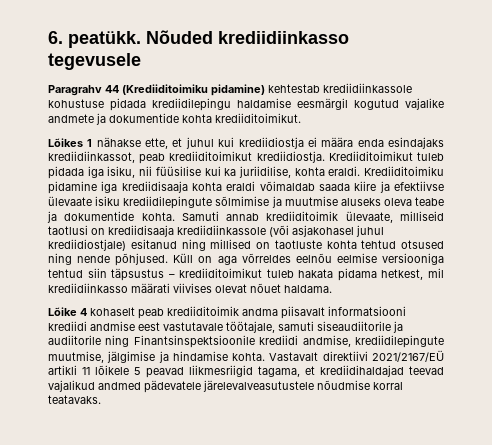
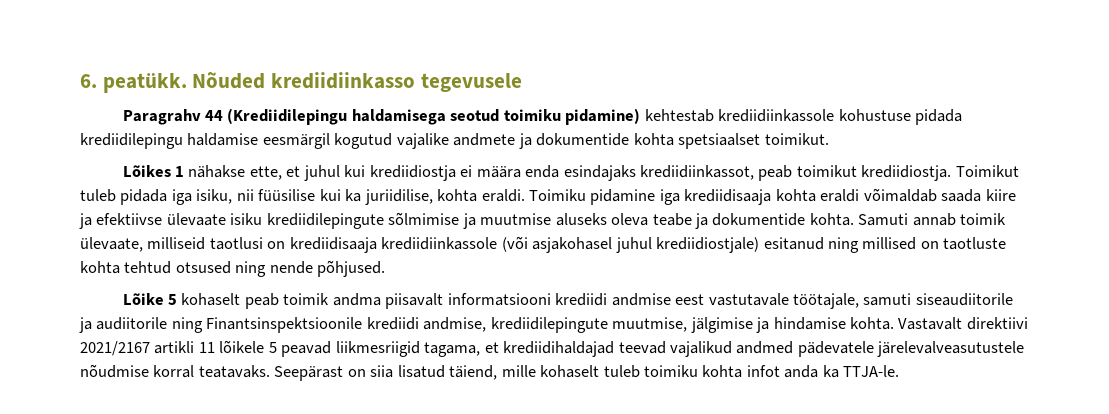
[122,84,208,95] (Krediiditoimiku -> [227,108,561,125] (Krediidilepingu haldamisega seotud toimiku
[215,113,301,123] krediiditoimikut. -> [678,133,829,149] spetsiaalset toimikut.
[169,151,413,163] krediiditoimikut krediidiostja. Krediiditoimikut -> [796,165,1019,181] toimikut krediidiostja. Toimikut
[363,166,444,176] Krediiditoimiku -> [529,189,587,201] Toimiku
[266,211,339,221] krediiditoimik -> [960,213,1007,225] toimik
[173,253,444,265] [48,268,444,281] [48,283,332,293] Küll on aga võrreldes eelnõu eelmise versiooniga tehtud siin täpsustus – krediiditoimikut tuleb hakata pidama hetkest, mil krediidiinkasso määrati viivises olevat nõuet haldama. -> (386, 268) none
[80,308,87,316] 4 -> [167,294,177,305] 5
[167,306,239,316] krediiditoimik -> [283,293,330,305] toimik
[372,350,444,362] 2021/2167/EÜ -> [80,341,150,356] 2021/2167
(101, 399) none -> [274,365,900,381] Seepärast on siia lisatud täiend, mille kohaselt tuleb toimiku kohta infot anda ka TTJA-le.

